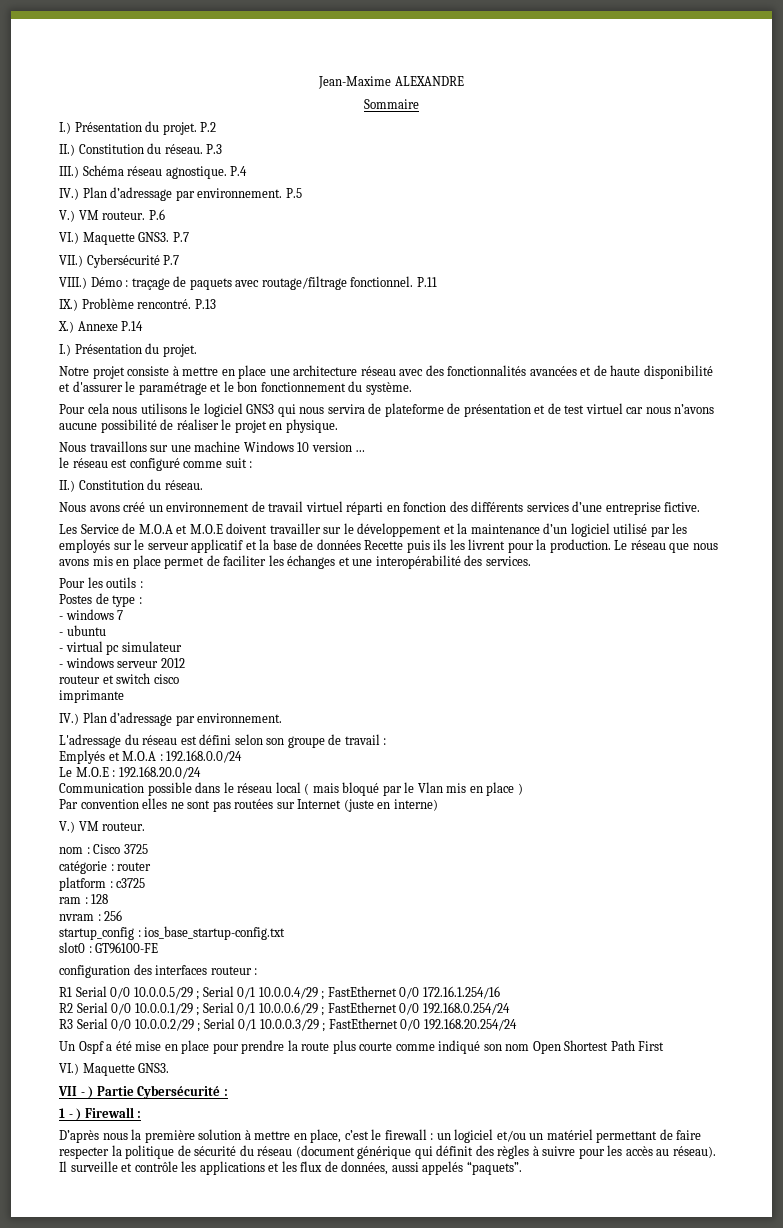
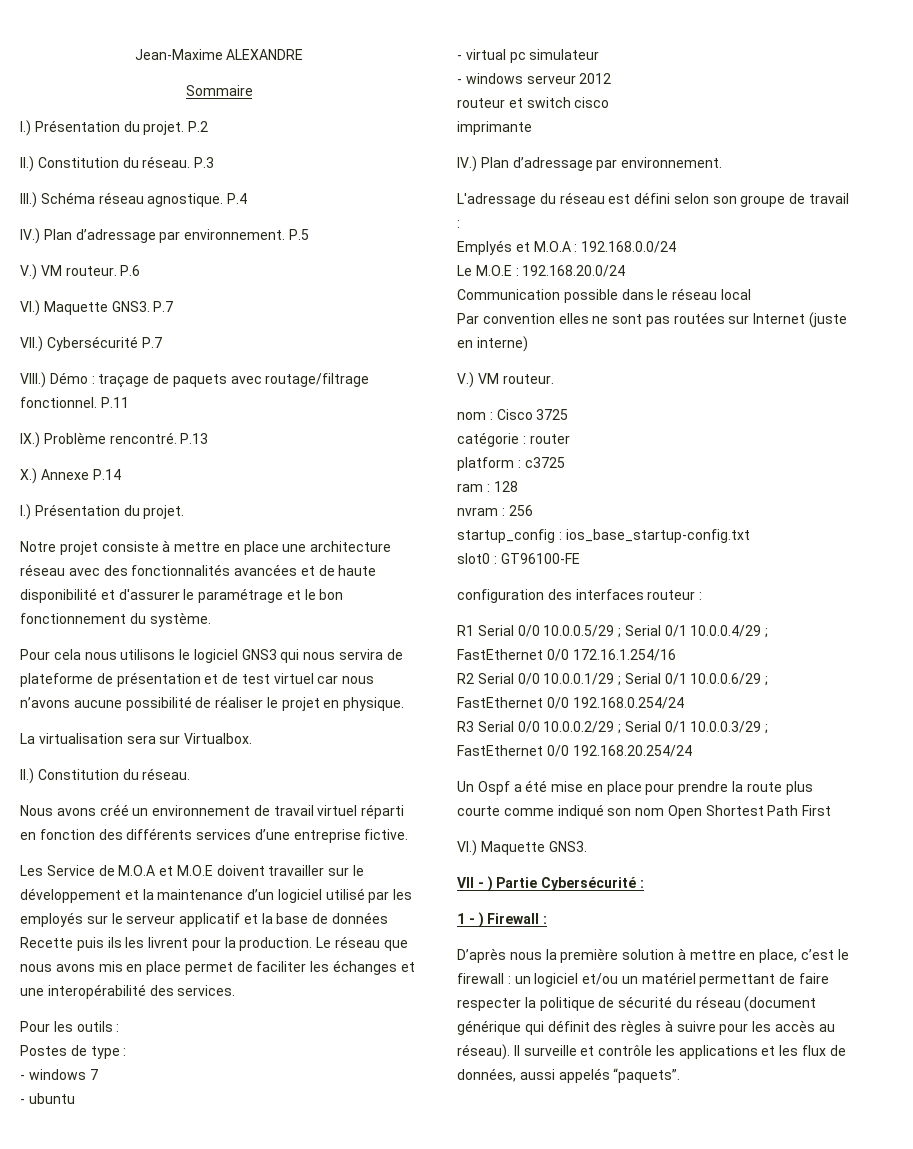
[59,441,366,452] [59,457,253,471] Nous travaillons sur une machine Windows 10 version … // le réseau est configuré comme suit : -> [20,733,253,744] La virtualisation sera sur Virtualbox.
[304,782,523,796] ( mais bloqué par le Vlan mis en place ) -> (751, 294) none

